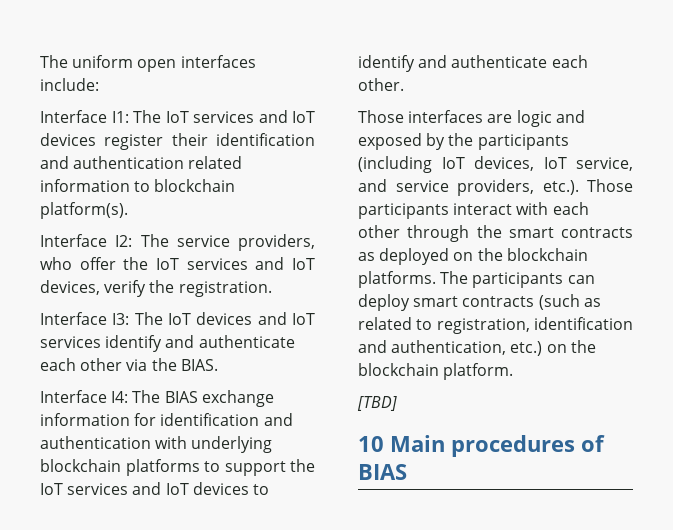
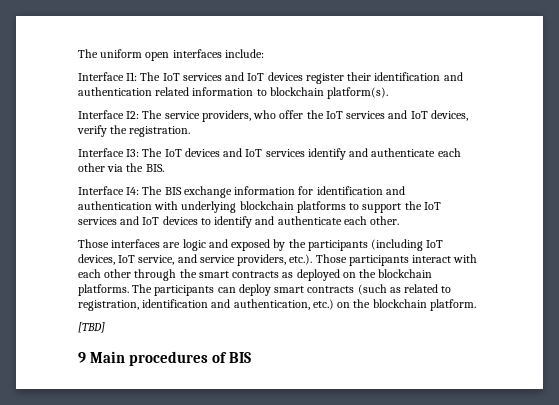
[180,359,218,371] BIAS. -> [145,164,164,172] BIS.
[164,391,198,403] BIAS -> [164,187,182,195] BIS
[358,436,384,452] 10 -> [78,352,86,363] 9
[358,464,407,480] BIAS -> [229,352,252,363] BIS

